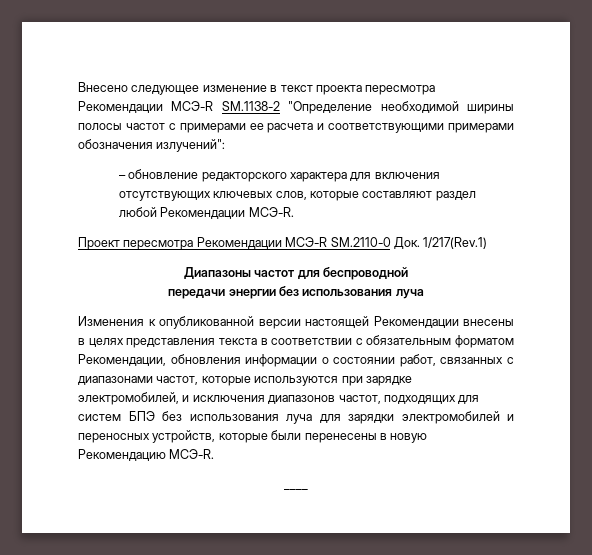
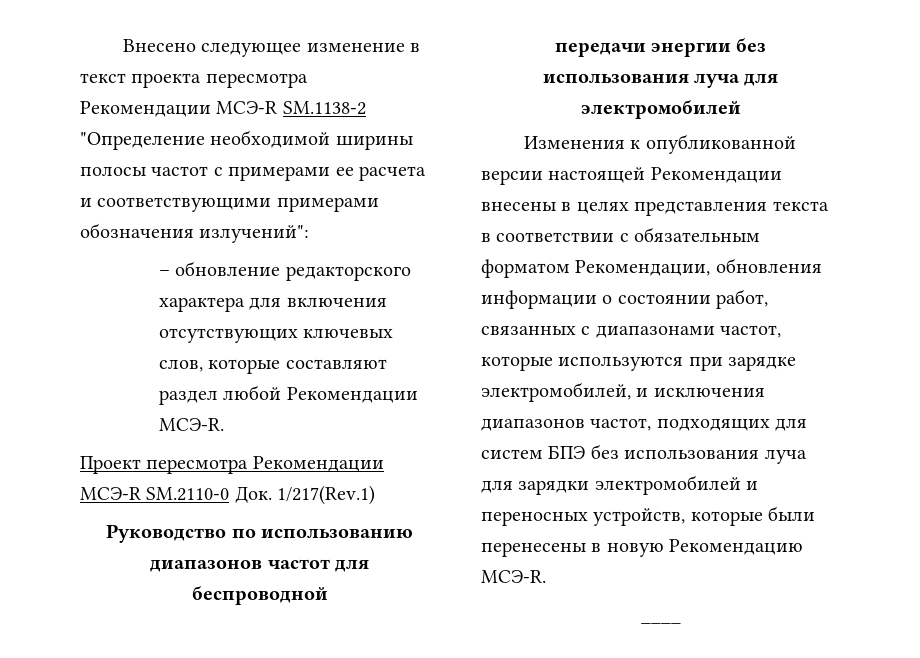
[183,267,251,279] Диапазоны -> [106,524,413,543] [150,559,263,572] Руководство по использованию диапазонов
(424, 294) none -> [744,73,779,86] [580,100,741,119] для электромобилей

